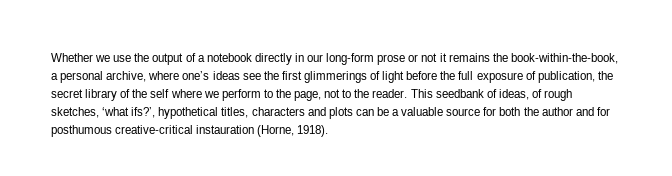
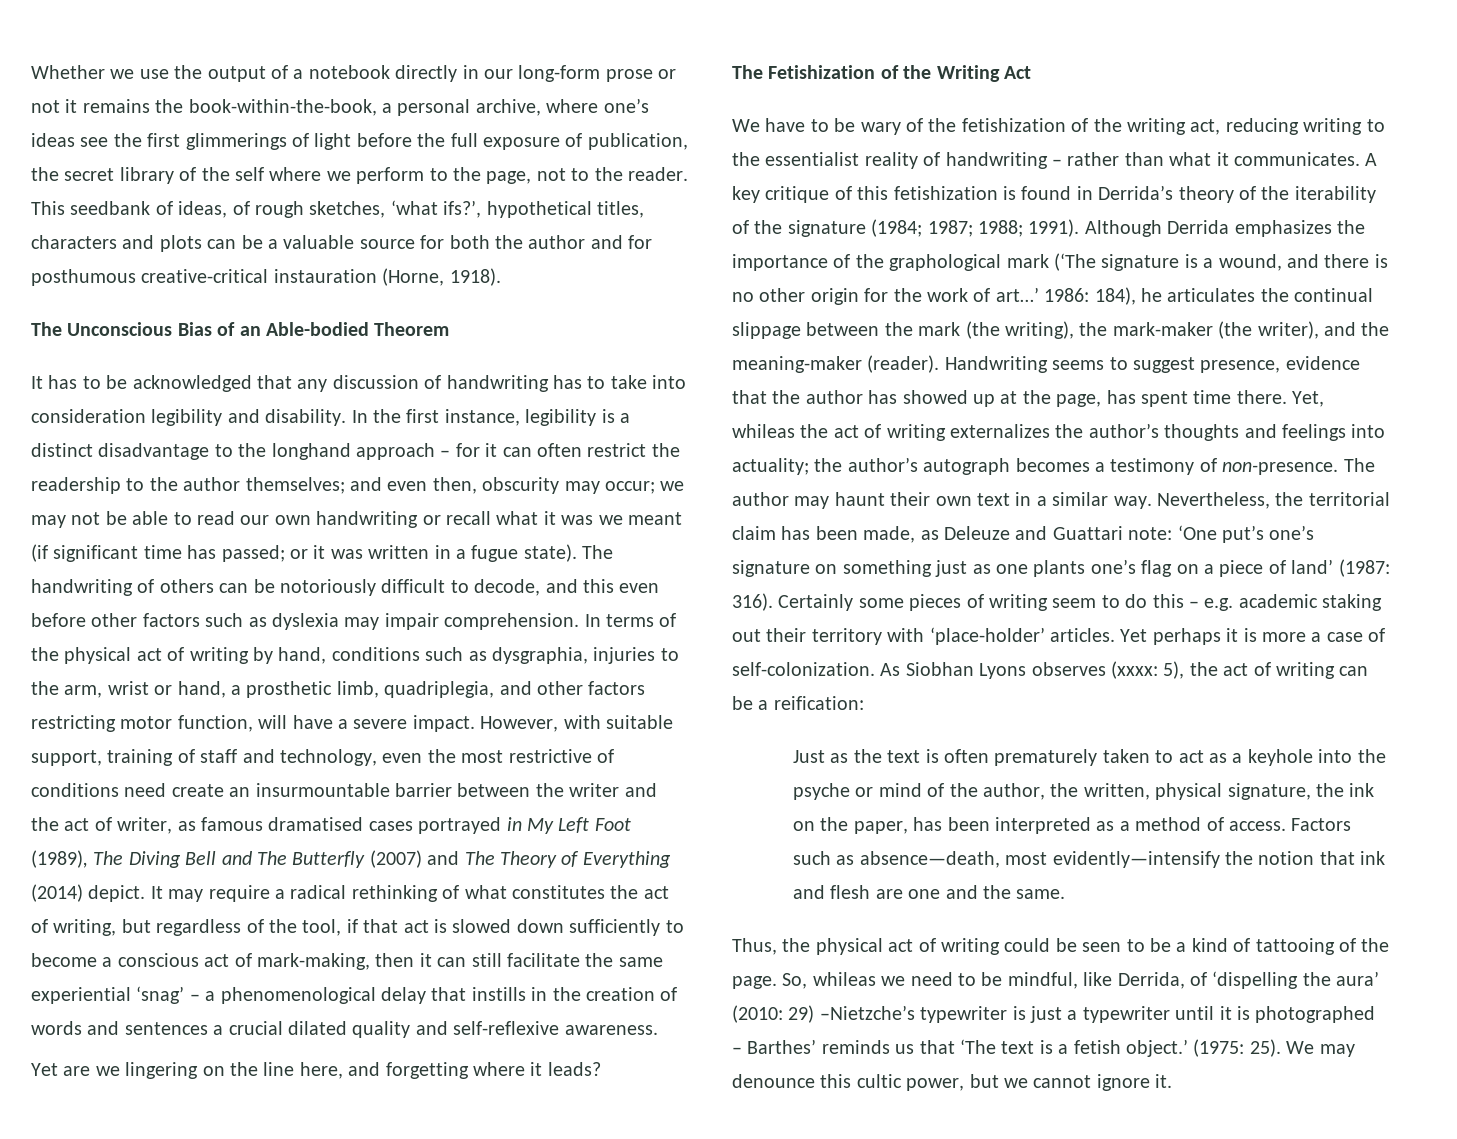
(329, 131) none -> [31,322,450,336] [31,375,687,392] [31,409,630,426] [31,443,680,460] [31,477,685,494] [31,511,682,528] [31,544,614,562] [31,579,660,596] [31,613,677,630] [31,647,679,664] [31,681,646,698] [31,715,673,732] [31,749,614,766] [31,783,657,797] [31,817,631,834] [31,850,671,868] [31,884,669,902] [31,919,684,936] [31,953,663,970] [31,986,678,1004] [31,1021,658,1038] [31,1062,601,1079] [732,65,1031,82] [732,118,1385,135] [732,152,1378,169] [732,185,1376,203] [732,219,1365,237] [732,253,1388,271] [732,287,1374,305] [732,321,1390,339] [732,355,1360,373] [732,390,1325,407] [732,423,1386,441] [732,457,1375,475] [732,492,1390,509] [732,525,1315,543] [732,559,1390,577] [732,593,1383,611] [732,627,1386,645] [732,661,1369,679] [732,696,864,710] [793,749,1386,766] [793,783,1375,800] [793,817,1352,834] [793,851,1386,868] [793,885,1066,899] [732,938,1390,955] [732,971,1380,989] [732,1005,1376,1023] [732,1039,1355,1057] [732,1074,1173,1091] // The Unconscious Bias of an Able-bodied Theorem // It has to be acknowledged that any discussion of handwriting has to take into consideration legibility and disability. In the first instance, legibility is a distinct disadvantage to the longhand approach – for it can often restrict the readership to the author themselves; and even then, obscurity may occur; we may not be able to read our own handwriting or recall what it was we meant (if significant time has passed; or it was written in a fugue state). The handwriting of others can be notoriously difficult to decode, and this even before other factors such as dyslexia may impair comprehension. In terms of the physical act of writing by hand, conditions such as dysgraphia, injuries to the arm, wrist or hand, a prosthetic limb, quadriplegia, and other factors restricting motor function, will have a severe impact. However, with suitable support, training of staff and technology, even the most restrictive of conditions need create an insurmountable barrier between the writer and the act of writer, as famous dramatised cases portrayed in My Left Foot (1989), The Diving Bell and The Butterfly (2007) and The Theory of Everything (2014) depict. It may require a radical rethinking of what constitutes the act of writing, but regardless of the tool, if that act is slowed down sufficiently to become a conscious act of mark-making, then it can still facilitate the same experiential ‘snag’ – a phenomenological delay that instills in the creation of words and sentences a crucial dilated quality and self-reflexive awareness. // Yet are we lingering on the line here, and forgetting where it leads? // The Fetishization of the Writing Act // We have to be wary of the fetishization of the writing act, reducing writing to the essentialist reality of handwriting – rather than what it communicates. A key critique of this fetishization is found in Derrida’s theory of the iterability of the signature (1984; 1987; 1988; 1991). Although Derrida emphasizes the importance of the graphological mark (‘The signature is a wound, and there is no other origin for the work of art…’ 1986: 184), he articulates the continual slippage between the mark (the writing), the mark-maker (the writer), and the meaning-maker (reader). Handwriting seems to suggest presence, evidence that the author has showed up at the page, has spent time there. Yet, whileas the act of writing externalizes the author’s thoughts and feelings into actuality; the author’s autograph becomes a testimony of non-presence. The author may haunt their own text in a similar way. Nevertheless, the territorial claim has been made, as Deleuze and Guattari note: ‘One put’s one’s signature on something just as one plants one’s flag on a piece of land’ (1987: 316). Certainly some pieces of writing seem to do this – e.g. academic staking out their territory with ‘place-holder’ articles. Yet perhaps it is more a case of self-colonization. As Siobhan Lyons observes (xxxx: 5), the act of writing can be a reification: // Just as the text is often prematurely taken to act as a keyhole into the psyche or mind of the author, the written, physical signature, the ink on the paper, has been interpreted as a method of access. Factors such as absence—death, most evidently—intensify the notion that ink and flesh are one and the same. // Thus, the physical act of writing could be seen to be a kind of tattooing of the page. So, whileas we need to be mindful, like Derrida, of ‘dispelling the aura’ (2010: 29) –Nietzche’s typewriter is just a typewriter until it is photographed – Barthes’ reminds us that ‘The text is a fetish object.’ (1975: 25). We may denounce this cultic power, but we cannot ignore it.

